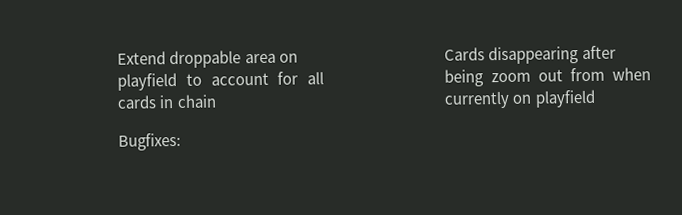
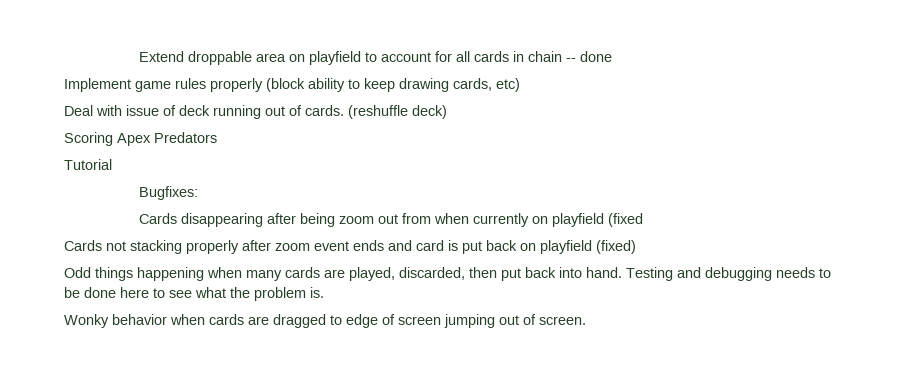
(216, 101) none -> [566,51,613,62] [64,78,520,92] [64,105,447,119] [64,132,217,146] [64,159,112,170] -- done // Implement game rules properly (block ability to keep drawing cards, etc) // Deal with issue of deck running out of cards. (reshuffle deck) // Scoring Apex Predators // Tutorial
(596, 98) none -> [608,213,644,227] [64,240,636,254] [64,267,831,281] [64,287,324,301] [64,314,586,328] (fixed // Cards not stacking properly after zoom event ends and card is put back on playfield (fixed) // Odd things happening when many cards are played, discarded, then put back into hand. Testing and debugging needs to be done here to see what the problem is. // Wonky behavior when cards are dragged to edge of screen jumping out of screen.

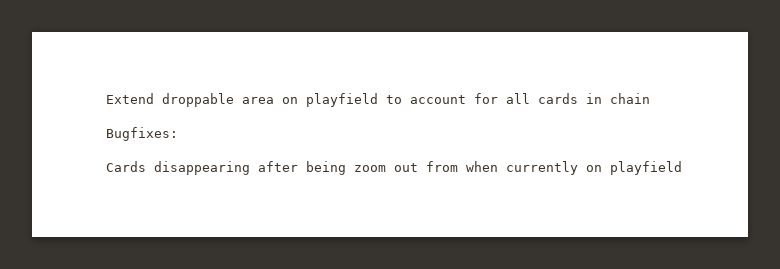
[566,51,613,62] [64,78,520,92] [64,105,447,119] [64,132,217,146] [64,159,112,170] -- done // Implement game rules properly (block ability to keep drawing cards, etc) // Deal with issue of deck running out of cards. (reshuffle deck) // Scoring Apex Predators // Tutorial -> (650, 98) none
[608,213,644,227] [64,240,636,254] [64,267,831,281] [64,287,324,301] [64,314,586,328] (fixed // Cards not stacking properly after zoom event ends and card is put back on playfield (fixed) // Odd things happening when many cards are played, discarded, then put back into hand. Testing and debugging needs to be done here to see what the problem is. // Wonky behavior when cards are dragged to edge of screen jumping out of screen. -> (682, 168) none

